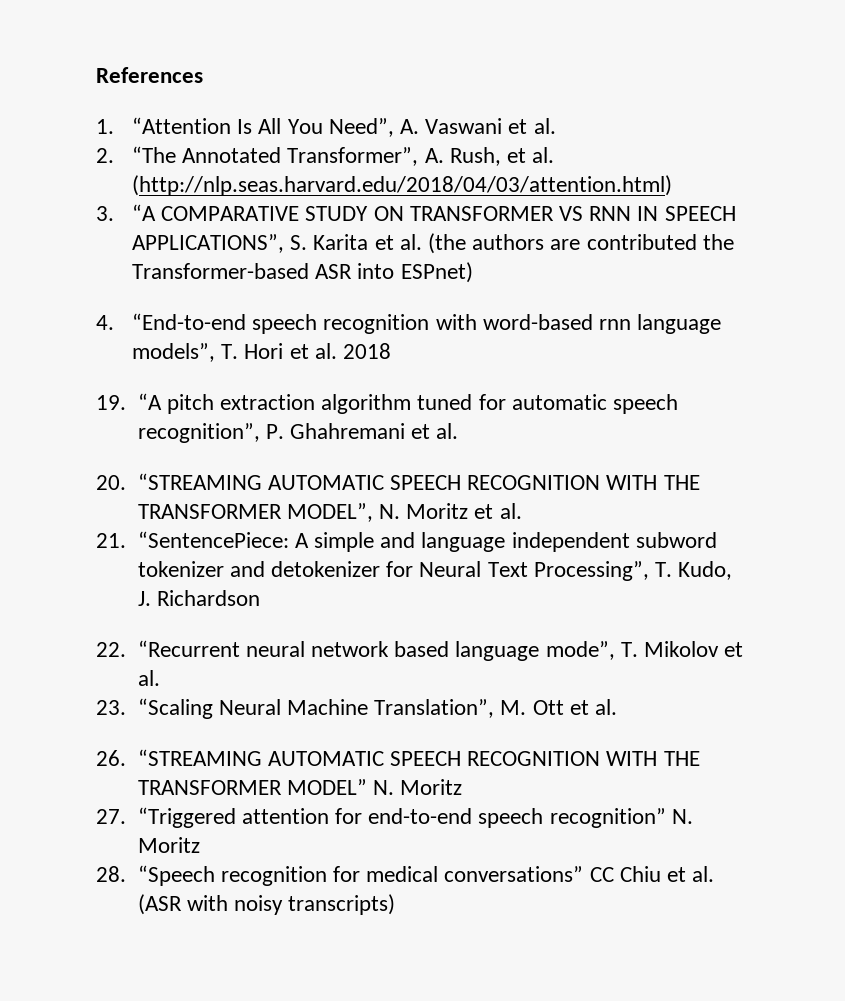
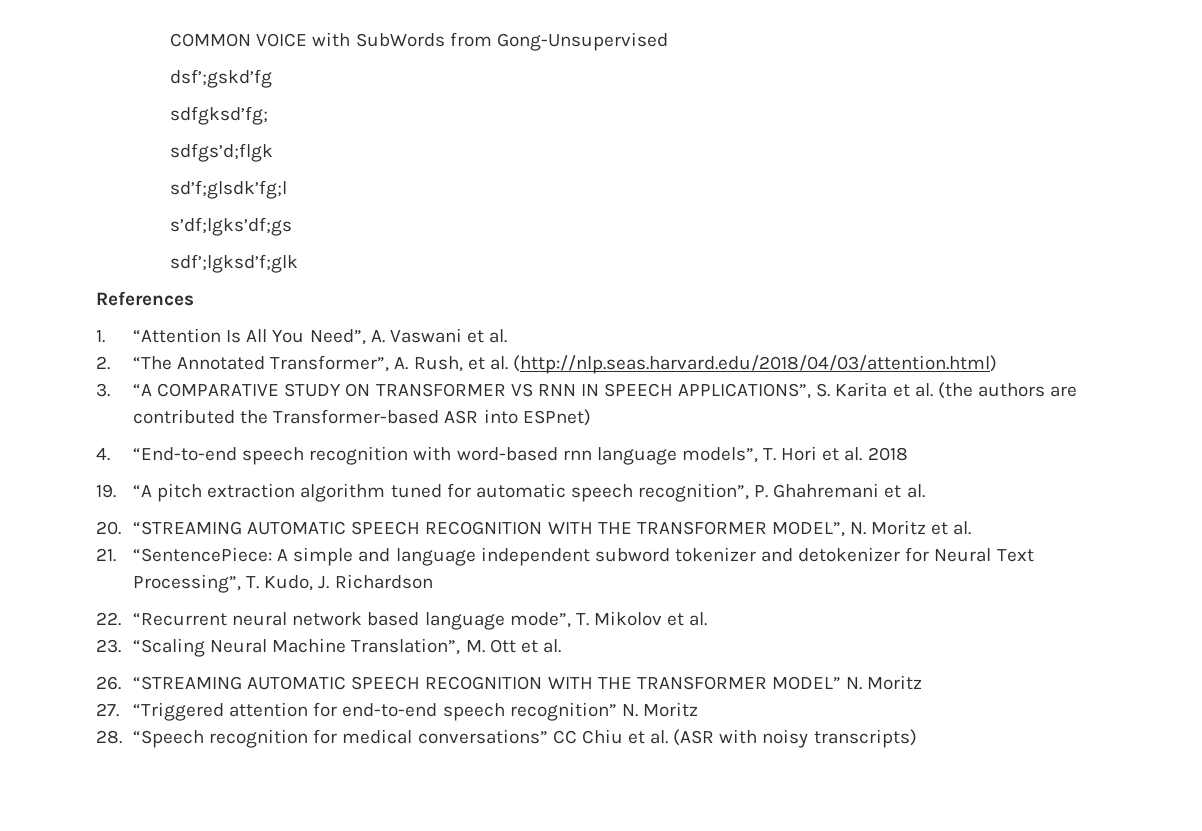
(96, 75) none -> [170,32,668,51] [170,69,273,88] [170,106,269,125] [170,143,274,162] [170,180,288,199] [170,217,293,236] [170,254,299,273] COMMON VOICE with SubWords from Gong-Unsupervised // dsf’;gskd’fg // sdfgksd’fg; // sdfgs’d;flgk // sd’f;glsdk’fg;l // s’df;lgks’df;gs // sdf’;lgksd’f;glk //

